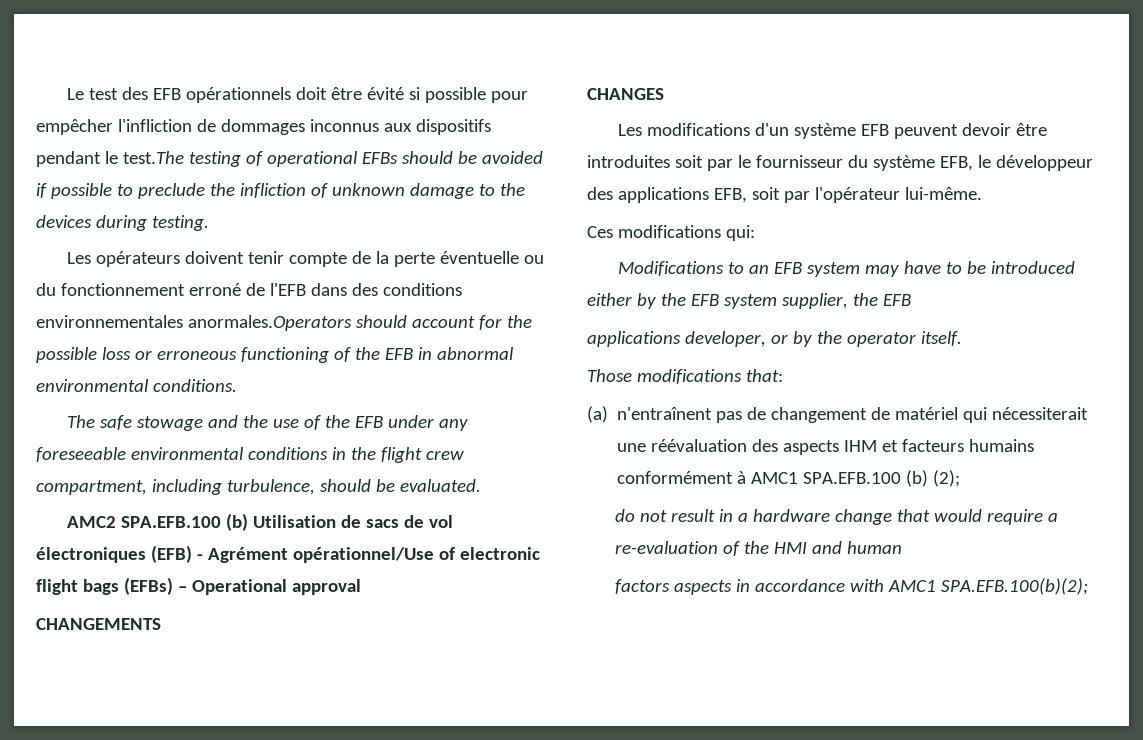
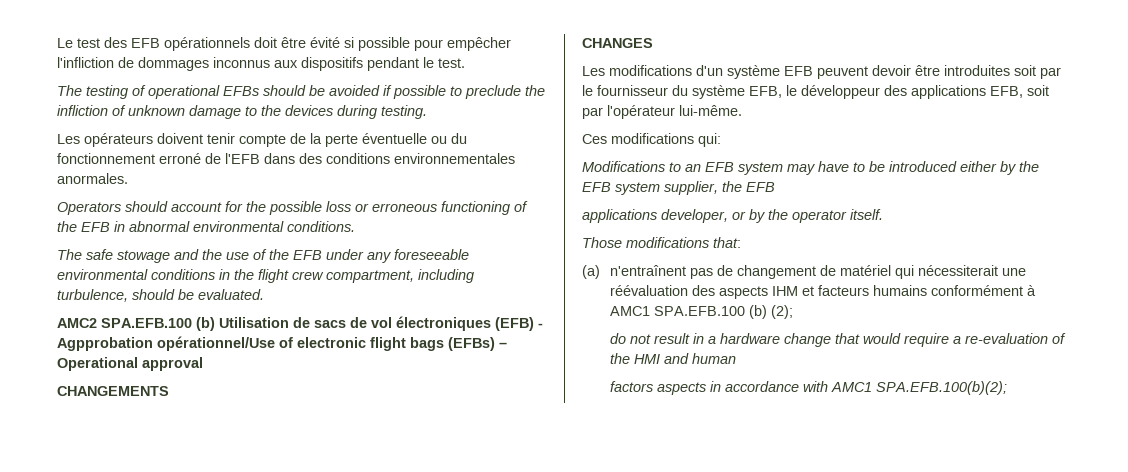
[122,151,184,164] test.The -> [438,58,465,68] [57,85,82,96] test. // The
[187,315,352,331] anormales.Operators -> [57,173,128,184] [57,202,121,215] anormales. // Operators
[207,547,288,563] Agrément -> [57,337,153,351] Agpprobation

